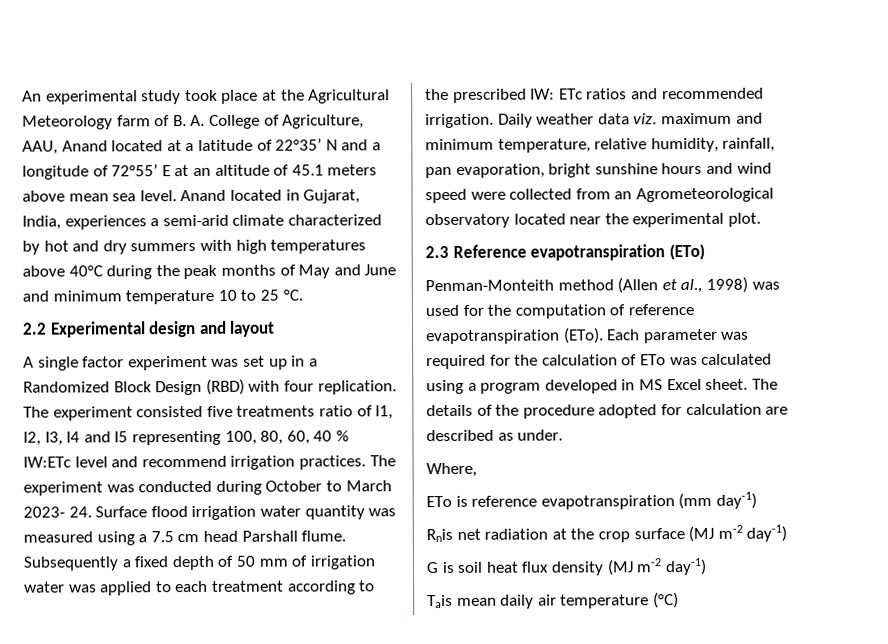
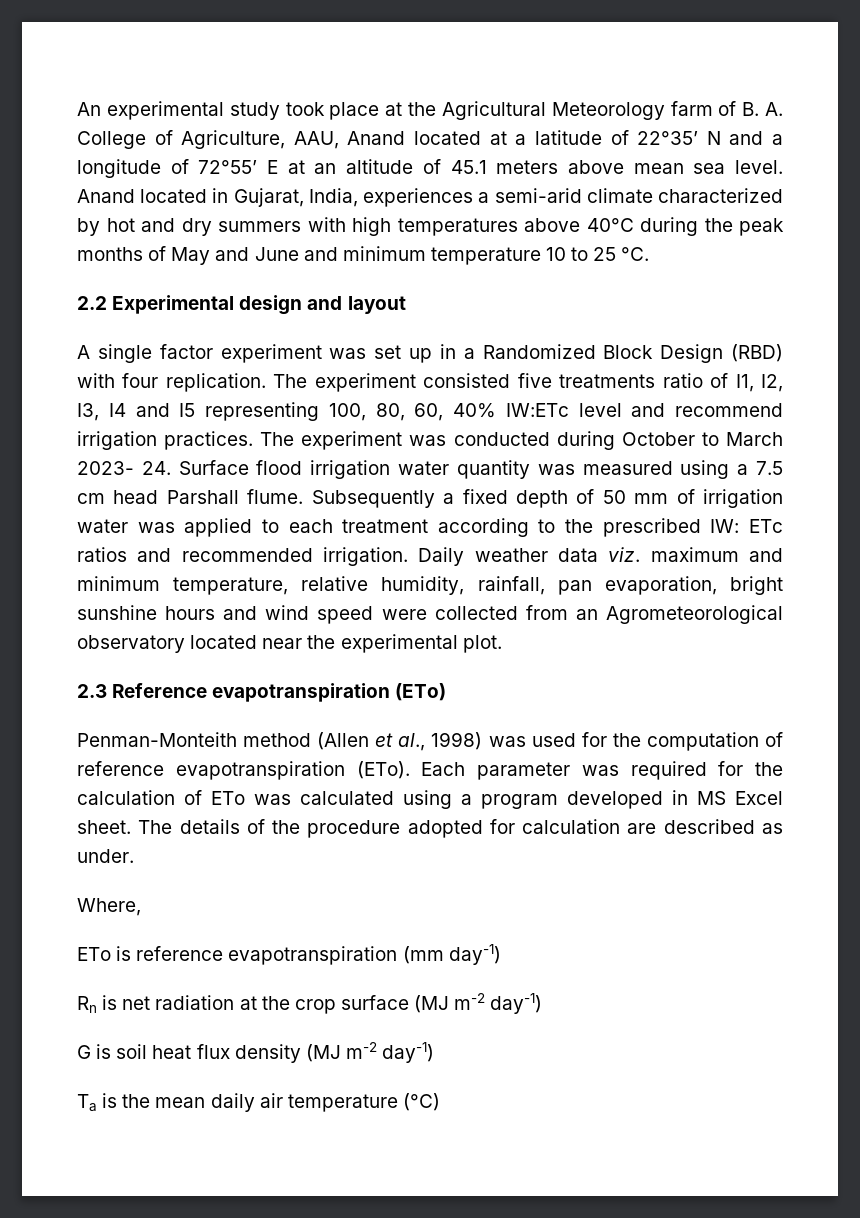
[313,430,349,442] 40 % -> [453,403,496,418] 40%
[426,528,453,543] Rnis -> [77,995,118,1013] Rn is
[427,594,453,609] Tais -> [77,1093,151,1112] Ta is the

